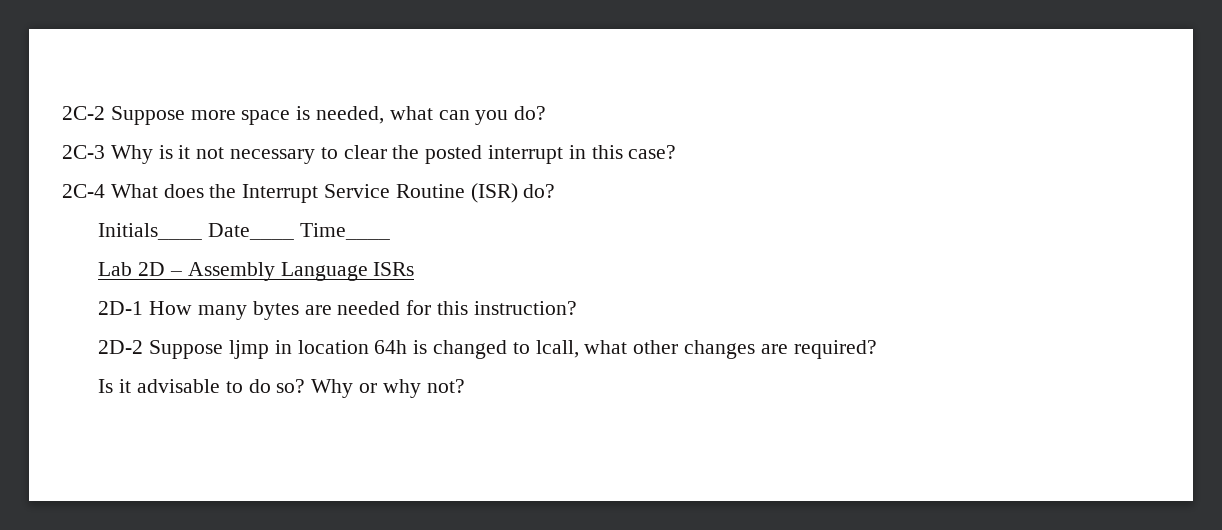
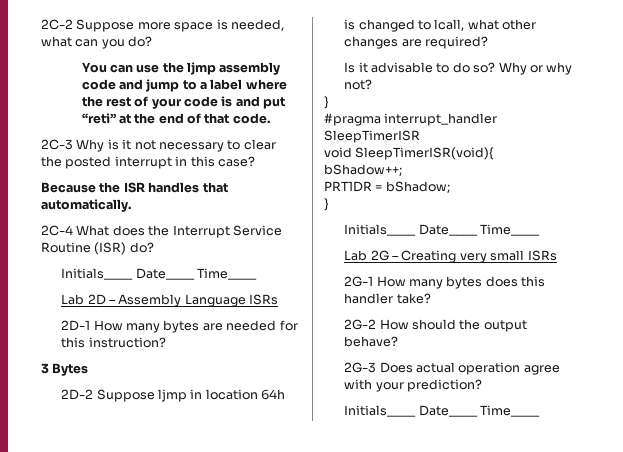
(547, 113) none -> [81,62,281,75] [81,79,287,92] [81,96,286,109] [81,113,270,124] // You can use the ljmp assembly code and jump to a label where the rest of your code is and put “reti” at the end of that code.
(677, 152) none -> [41,182,228,193] [41,199,131,212] // Because the ISR handles that automatically.
(577, 308) none -> [41,363,89,376] // 3 Bytes
(465, 386) none -> [324,96,329,109] [324,113,498,126] [324,130,420,143] [324,147,495,160] [324,164,402,176] [324,181,450,193] [324,198,329,211] [344,224,541,236] [344,250,557,263] [344,276,546,289] [344,293,431,304] [344,319,527,332] [344,336,399,347] [344,362,560,375] [344,379,483,392] [344,405,541,417] // } // #pragma interrupt_handler SleepTimerISR // void SleepTimerISR(void){ // bShadow++; // PRT1DR = bShadow; // } // Initials____ Date____ Time____ // Lab 2G – Creating very small ISRs // 2G-1 How many bytes does this handler take? // 2G-2 How should the output behave? // 2G-3 Does actual operation agree with your prediction? // Initials____ Date____ Time____

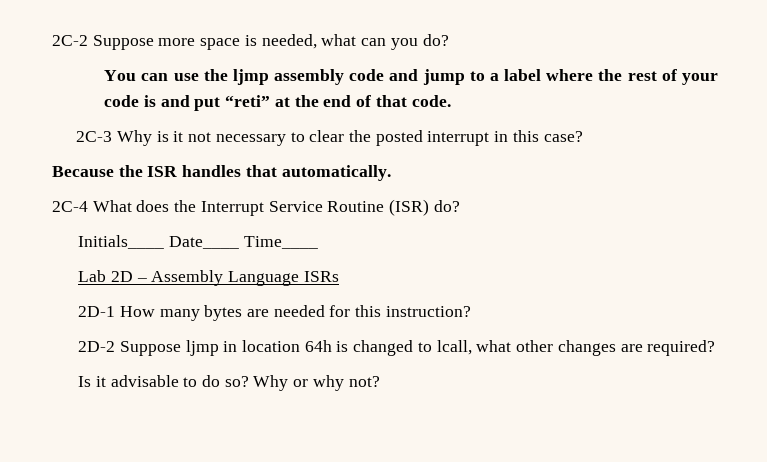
[41,363,89,376] // 3 Bytes -> (471, 311) none
[324,96,329,109] [324,113,498,126] [324,130,420,143] [324,147,495,160] [324,164,402,176] [324,181,450,193] [324,198,329,211] [344,224,541,236] [344,250,557,263] [344,276,546,289] [344,293,431,304] [344,319,527,332] [344,336,399,347] [344,362,560,375] [344,379,483,392] [344,405,541,417] // } // #pragma interrupt_handler SleepTimerISR // void SleepTimerISR(void){ // bShadow++; // PRT1DR = bShadow; // } // Initials____ Date____ Time____ // Lab 2G – Creating very small ISRs // 2G-1 How many bytes does this handler take? // 2G-2 How should the output behave? // 2G-3 Does actual operation agree with your prediction? // Initials____ Date____ Time____ -> (380, 381) none

